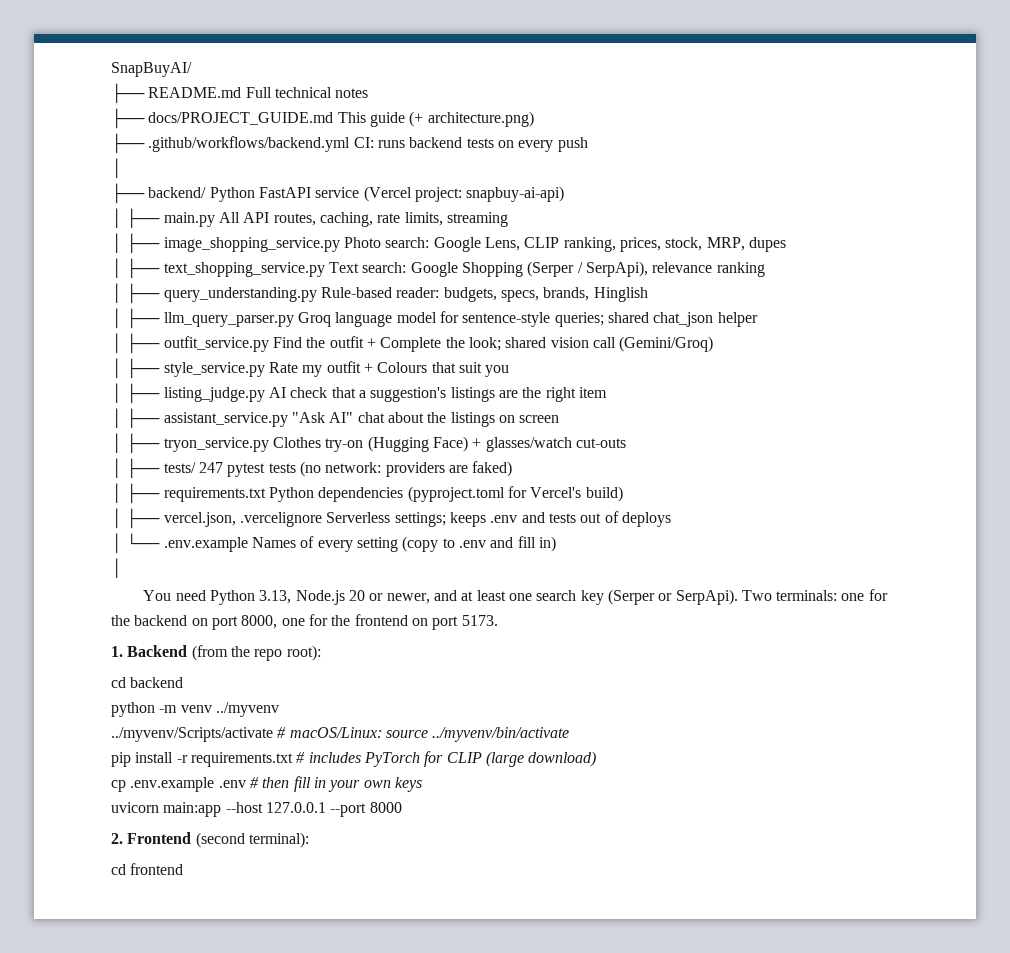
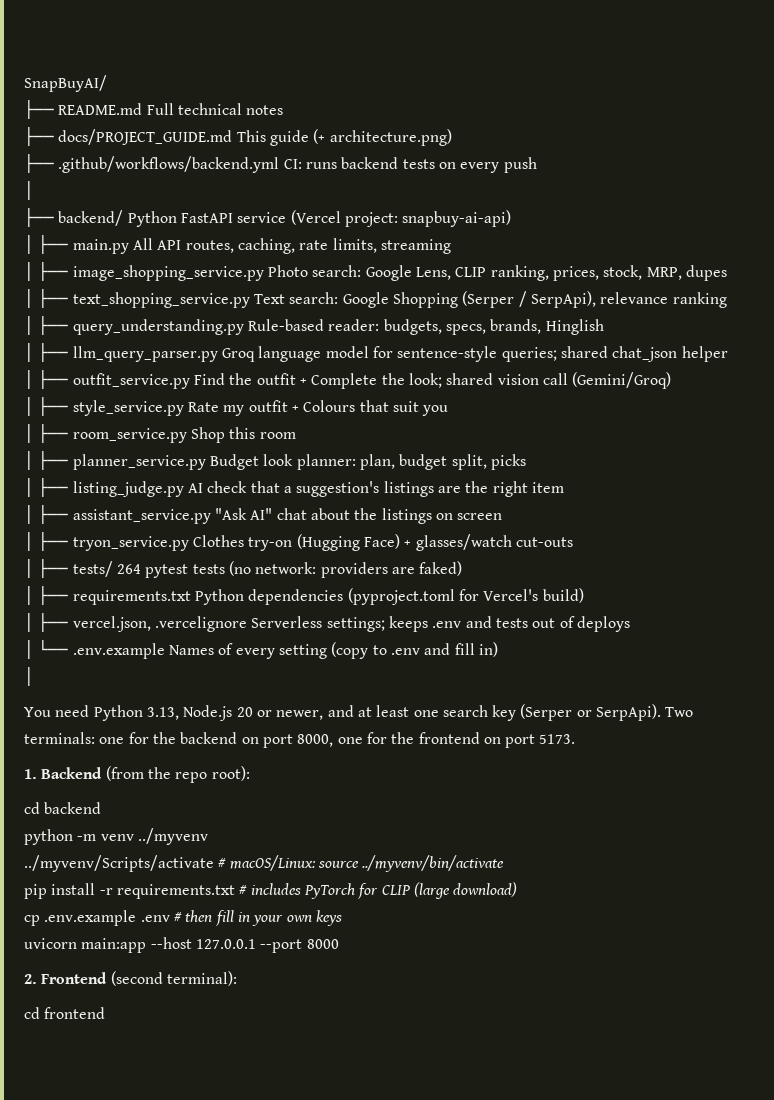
(510, 371) none -> [24,423,296,443] [24,450,526,470] // │ ├── room_service.py Shop this room // │ ├── planner_service.py Budget look planner: plan, budget split, picks
[198,462,223,473] 247 -> [116,564,141,574] 264

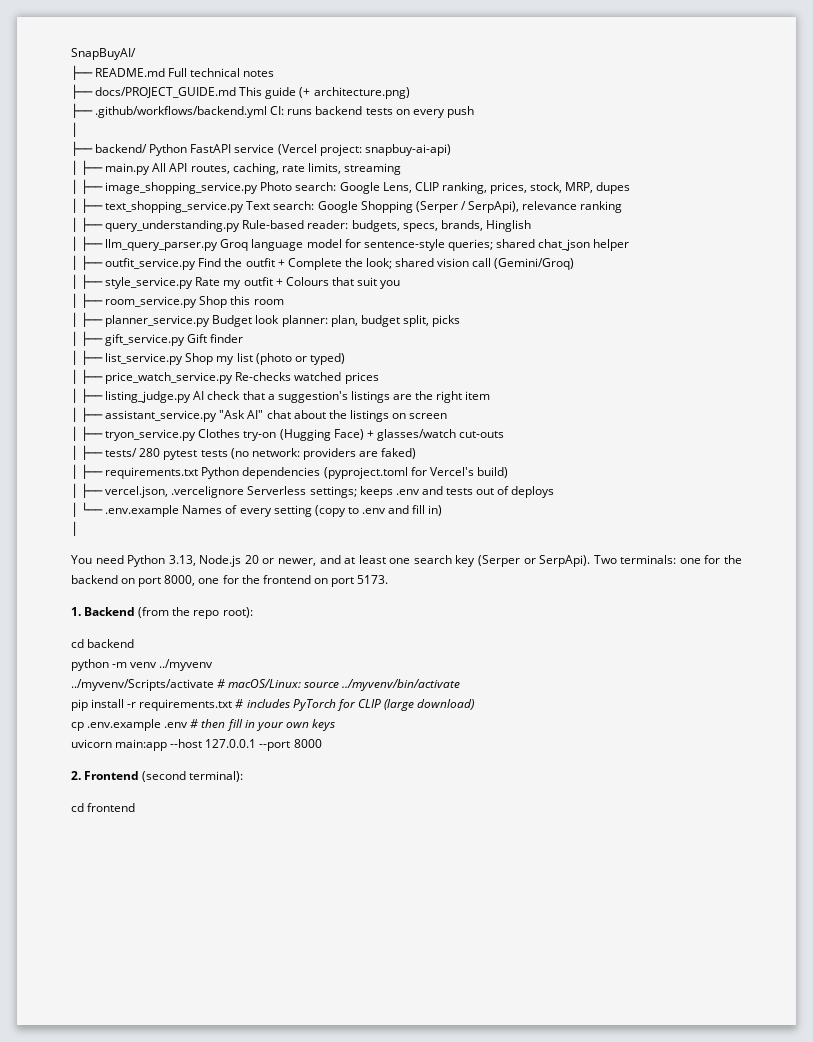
(526, 462) none -> [71,331,244,346] [71,350,345,365] [71,369,379,384] // │ ├── gift_service.py Gift finder // │ ├── list_service.py Shop my list (photo or typed) // │ ├── price_watch_service.py Re-checks watched prices
[116,564,141,574] 264 -> [139,448,161,457] 280

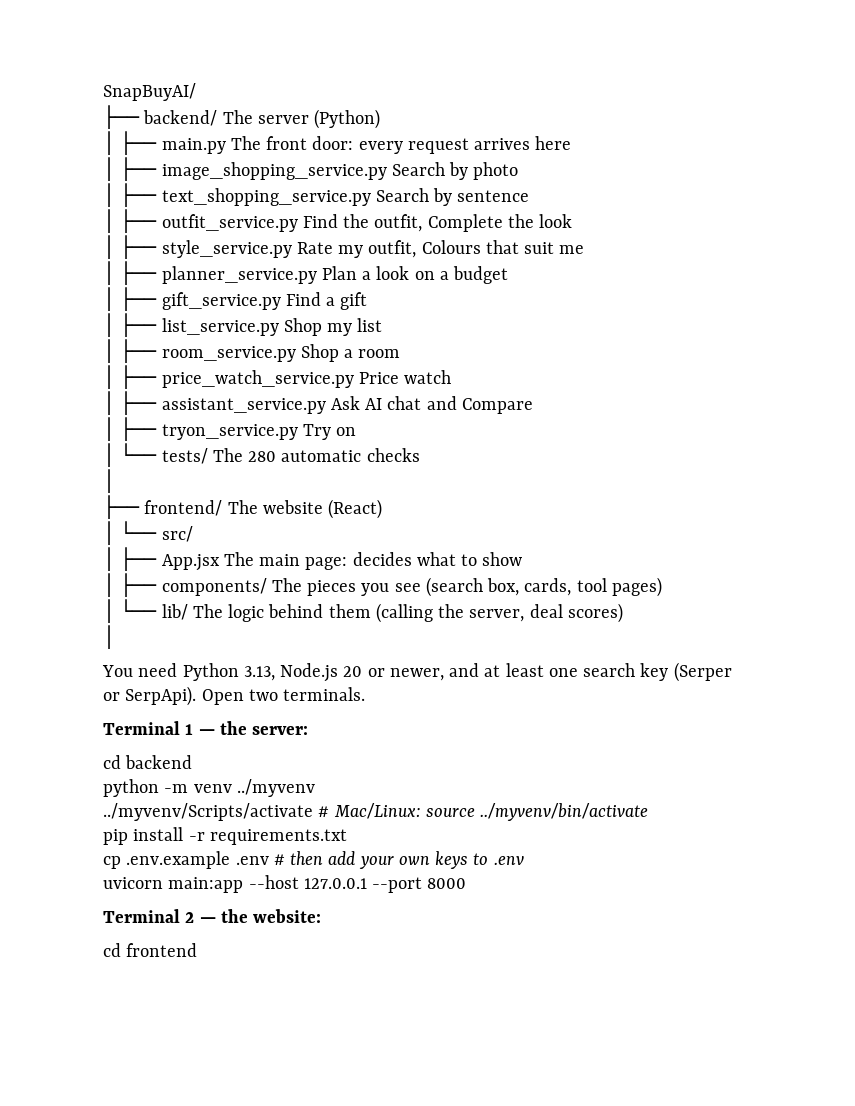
[95,68,275,77] [71,84,410,99] [71,103,474,118] [71,122,78,137] [71,141,451,156] [71,160,401,175] [71,179,631,194] [71,198,623,213] [71,217,531,232] [71,236,630,251] README.md Full technical notes // ├── docs/PROJECT_GUIDE.md This guide (+ architecture.png) // ├── .github/workflows/backend.yml CI: runs backend tests on every push // │ // ├── backend/ Python FastAPI service (Vercel project: snapbuy-ai-api) // │ ├── main.py All API routes, caching, rate limits, streaming // │ ├── image_shopping_service.py Photo search: Google Lens, CLIP ranking, prices, stock, MRP, dupes // │ ├── text_shopping_service.py Text search: Google Shopping (Serper / SerpApi), relevance ranking // │ ├── query_understanding.py Rule-based reader: budgets, specs, brands, Hinglish // │ ├── llm_query_parser.py Groq language model for sentence-style queries; shared chat_json helper -> [143,109,381,129] [103,131,572,155] [103,157,519,181] [103,183,530,207] backend/ The server (Python) // │ ├── main.py The front door: every request arrives here // │ ├── image_shopping_service.py Search by photo // │ ├── text_shopping_service.py Search by sentence
[245,258,575,270] outfit + Complete the look; shared vision call (Gemini/Groq) -> [374,214,573,232] outfit, Complete the look
[243,277,283,286] outfit + -> [368,240,417,258] outfit,
[380,280,401,289] [71,293,284,308] [71,312,358,327] you // │ ├── room_service.py Shop this room // │ ├── planner_service.py Budget look planner: plan, -> [559,245,585,254] [103,261,449,285] me // │ ├── planner_service.py Plan a look on a
[402,315,460,327] split, picks -> (509, 275) none
[187,334,244,343] Gift finder -> [285,292,368,310] Find a gift
[255,353,345,365] [71,369,379,384] [71,388,491,403] [71,407,448,422] [71,426,504,441] [71,445,417,460] [71,464,508,479] [71,483,555,498] [71,502,443,517] (photo or typed) // │ ├── price_watch_service.py Re-checks watched prices // │ ├── listing_judge.py AI check that a suggestion's listings are the right item // │ ├── assistant_service.py "Ask AI" chat about the listings on screen // │ ├── tryon_service.py Clothes try-on (Hugging Face) + glasses/watch cut-outs // │ ├── tests/ 280 pytest tests (no network: providers are faked) // │ ├── requirements.txt Python dependencies (pyproject.toml for Vercel's build) // │ ├── vercel.json, .vercelignore Serverless settings; keeps .env and tests out of deploys // │ └── .env.example Names of every setting (copy to .env and fill in) -> [103,339,401,363] [103,365,452,389] [103,391,533,415] [103,417,357,441] [103,443,420,467] [103,469,115,493] [103,495,383,519] [103,521,193,545] [103,547,523,571] [103,573,662,597] [103,599,623,623] // │ ├── room_service.py Shop a room // │ ├── price_watch_service.py Price watch // │ ├── assistant_service.py Ask AI chat and Compare // │ ├── tryon_service.py Try on // │ └── tests/ The 280 automatic checks // │ // ├── frontend/ The website (React) // │ └── src/ // │ ├── App.jsx The main page: decides what to show // │ ├── components/ The pieces you see (search box, cards, tool pages) // │ └── lib/ The logic behind them (calling the server, deal scores)
[593,555,742,564] [71,575,389,587] [71,607,253,619] Two terminals: one for the backend on port 8000, one for the frontend on port 5173. // 1. Backend (from the repo root): -> [201,687,366,705] [103,721,309,735] Open two terminals. // Terminal 1 — the server:
[228,679,302,688] macOS/Linux: -> [333,803,421,819] Mac/Linux:
[235,699,475,711] # includes PyTorch for CLIP (large download) -> (347, 837) none
[226,719,255,731] fill in -> [328,851,356,865] add
(335, 725) none -> [473,853,524,865] to .env
[71,771,244,782] 2. Frontend (second terminal): -> [103,909,322,923] Terminal 2 — the website:

